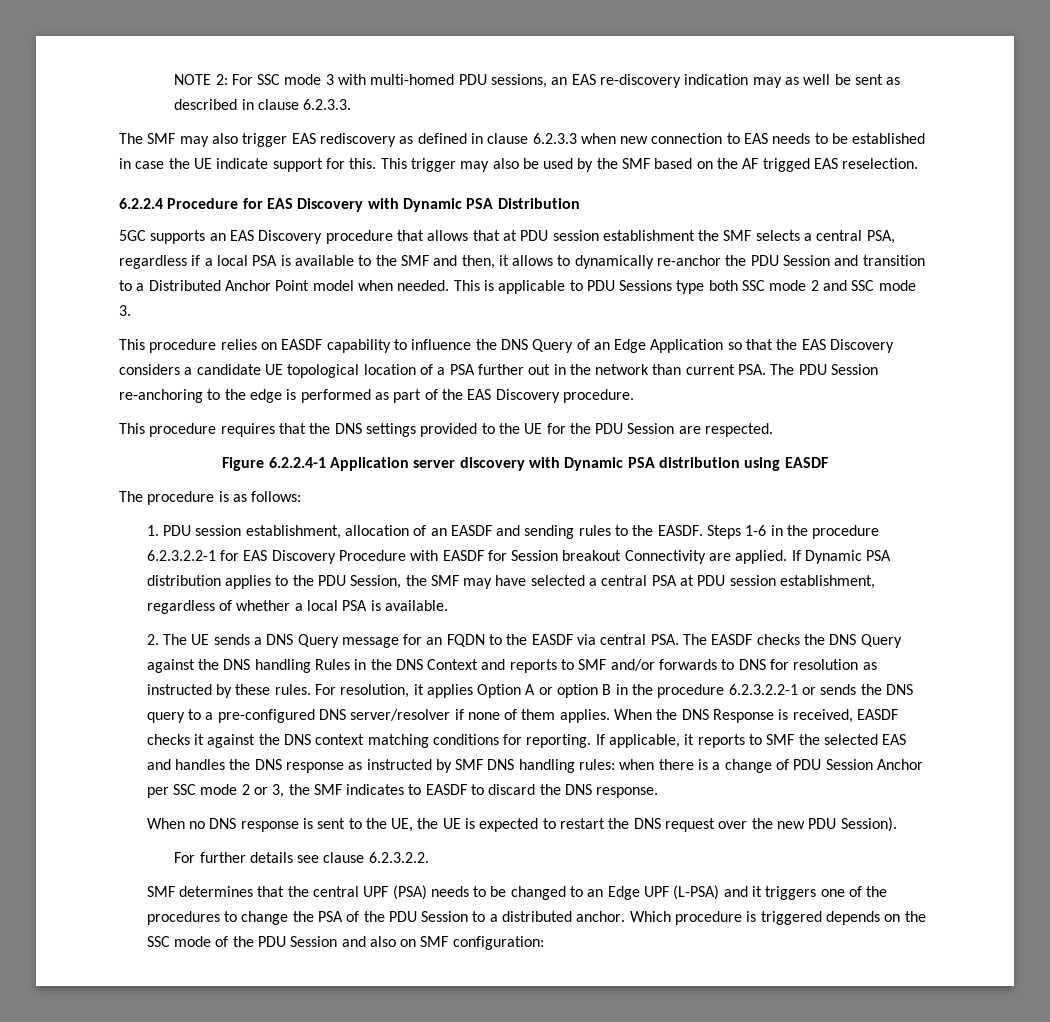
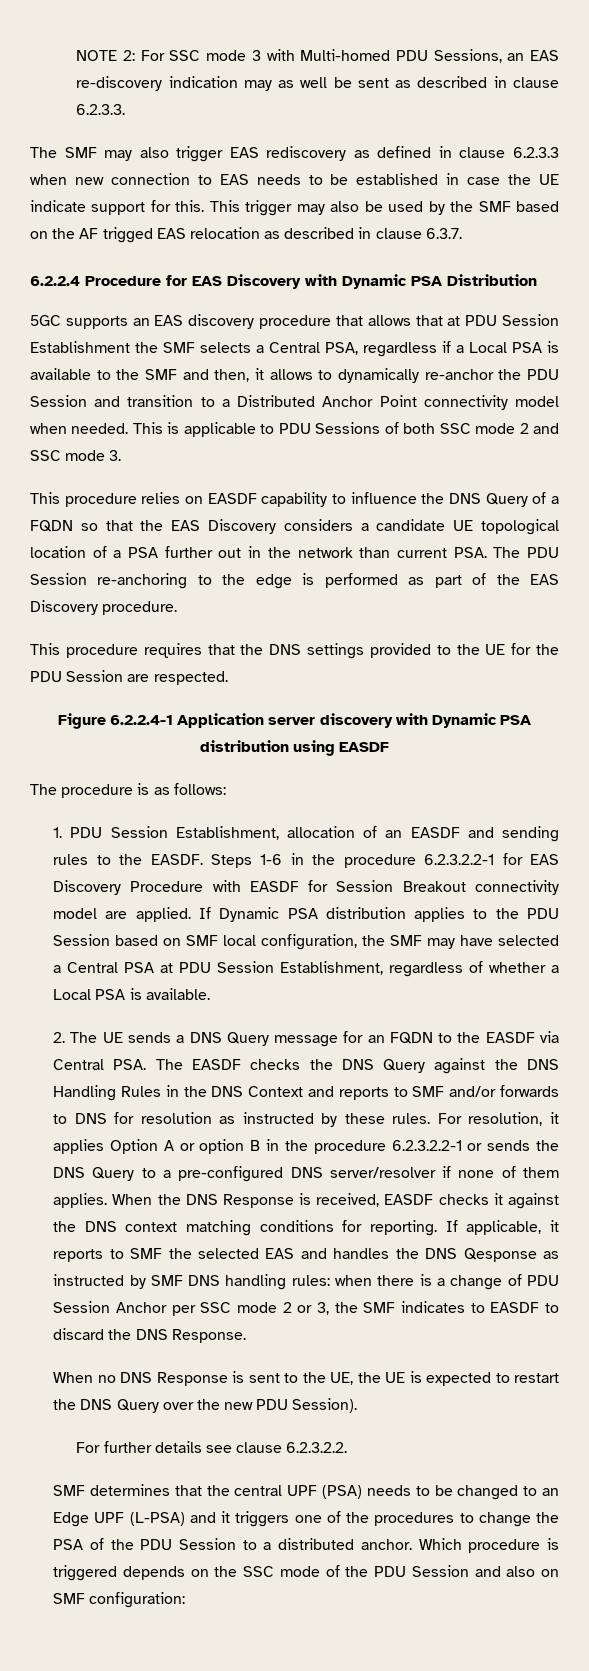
[370,74,548,88] multi-homed PDU sessions, -> [300,49,502,63] Multi-homed PDU Sessions,
[842,158,919,169] reselection. -> [189,227,462,239] relocation as described in clause 6.3.7.
[258,230,323,244] Discovery -> [188,314,255,329] discovery
[552,230,695,241] session establishment -> [501,314,559,326] [30,341,130,353] Session Establishment
[816,230,863,241] central -> [269,342,320,353] Central
[216,255,248,266] local -> [469,342,507,353] Local
(310, 285) none -> [423,395,508,410] connectivity
[676,280,705,294] type -> [384,422,399,434] of
[593,339,724,353] an Edge Application -> [551,496,559,504] [30,520,73,532] a FQDN
[195,525,341,539] session establishment, -> [110,826,279,840] Session Establishment,
[562,550,706,564] breakout Connectivity -> [402,880,559,895] [53,908,98,919] Breakout connectivity model
[350,575,402,589] Session, -> [53,934,358,950] Session based on SMF local configuration,
[601,575,648,586] central -> [67,962,119,973] Central
[729,575,876,589] session establishment, -> [217,961,384,975] Session Establishment,
[306,600,338,611] local -> [53,989,92,1000] Local
[600,634,647,645] central -> [53,1059,105,1070] Central
[254,659,311,673] handling -> [53,1085,117,1101] Handling
[146,712,185,723] query -> [92,1167,135,1181] Query
[285,762,344,773] response -> [463,1248,537,1262] Qesponse
[596,787,659,798] response. -> [171,1329,246,1343] Response.
[240,821,299,832] response -> [156,1372,228,1386] Response
[665,818,716,832] request -> [116,1399,159,1413] Query

